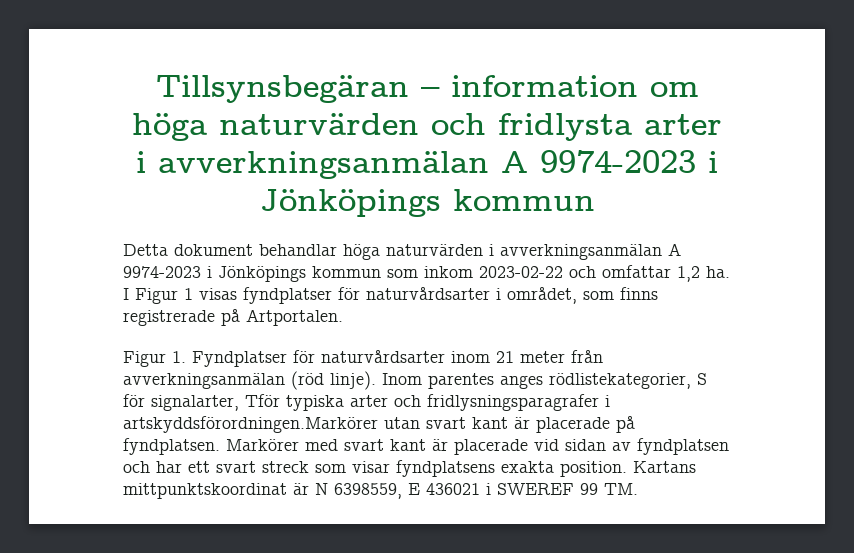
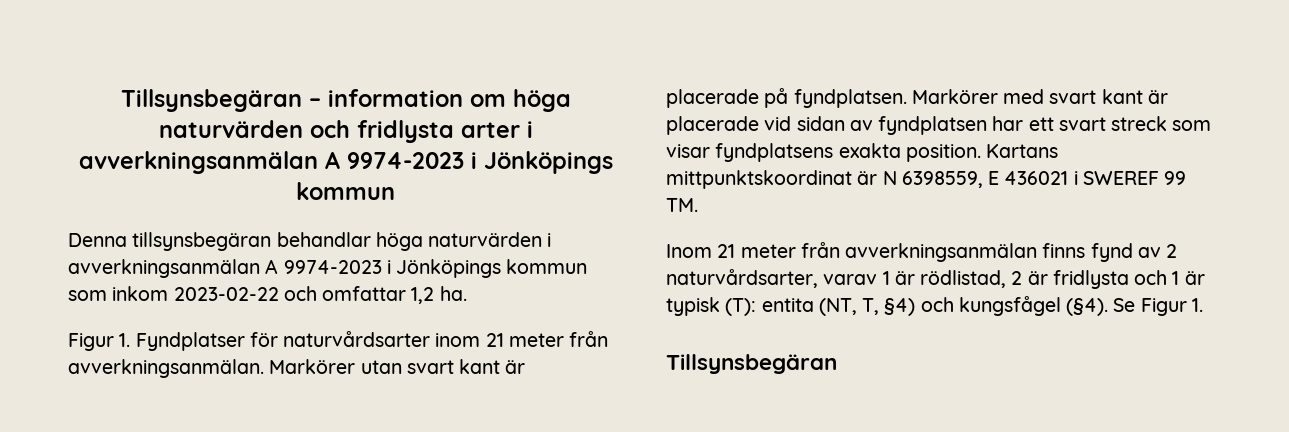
[123,244,253,256] Detta dokument -> [68,232,272,251] Denna tillsynsbegäran
[123,287,658,304] [123,309,343,326] I Figur 1 visas fyndplatser för naturvårdsarter i området, som finns registrerade på Artportalen. -> (467, 293) none
[123,371,707,390] [123,394,610,411] [123,416,378,433] avverkningsanmälan (röd linje). Inom parentes anges rödlistekategorier, S för signalarter, Tför typiska arter och fridlysningsparagrafer i artskyddsförordningen.Markörer -> [68,359,356,378] avverkningsanmälan. Markörer
[123,461,150,473] och -> (988, 125) none
(638, 489) none -> [666,242,1178,262] [666,269,1205,289] [666,296,1203,316] [666,354,837,374] // Inom 21 meter från avverkningsanmälan finns fynd av 2 naturvårdsarter, varav 1 är rödlistad, 2 är fridlysta och 1 är typisk (T): entita (NT, T, §4) och kungsfågel (§4). Se Figur 1. // Tillsynsbegäran

